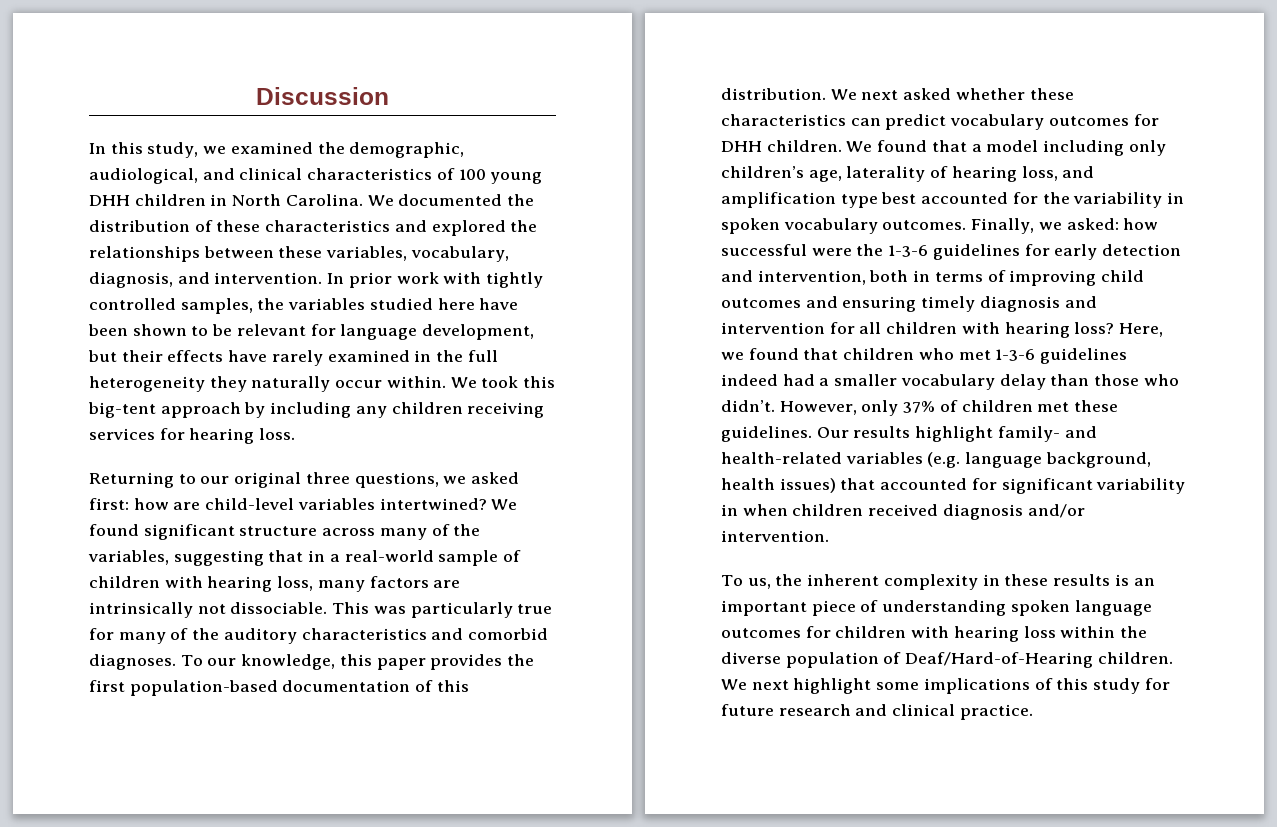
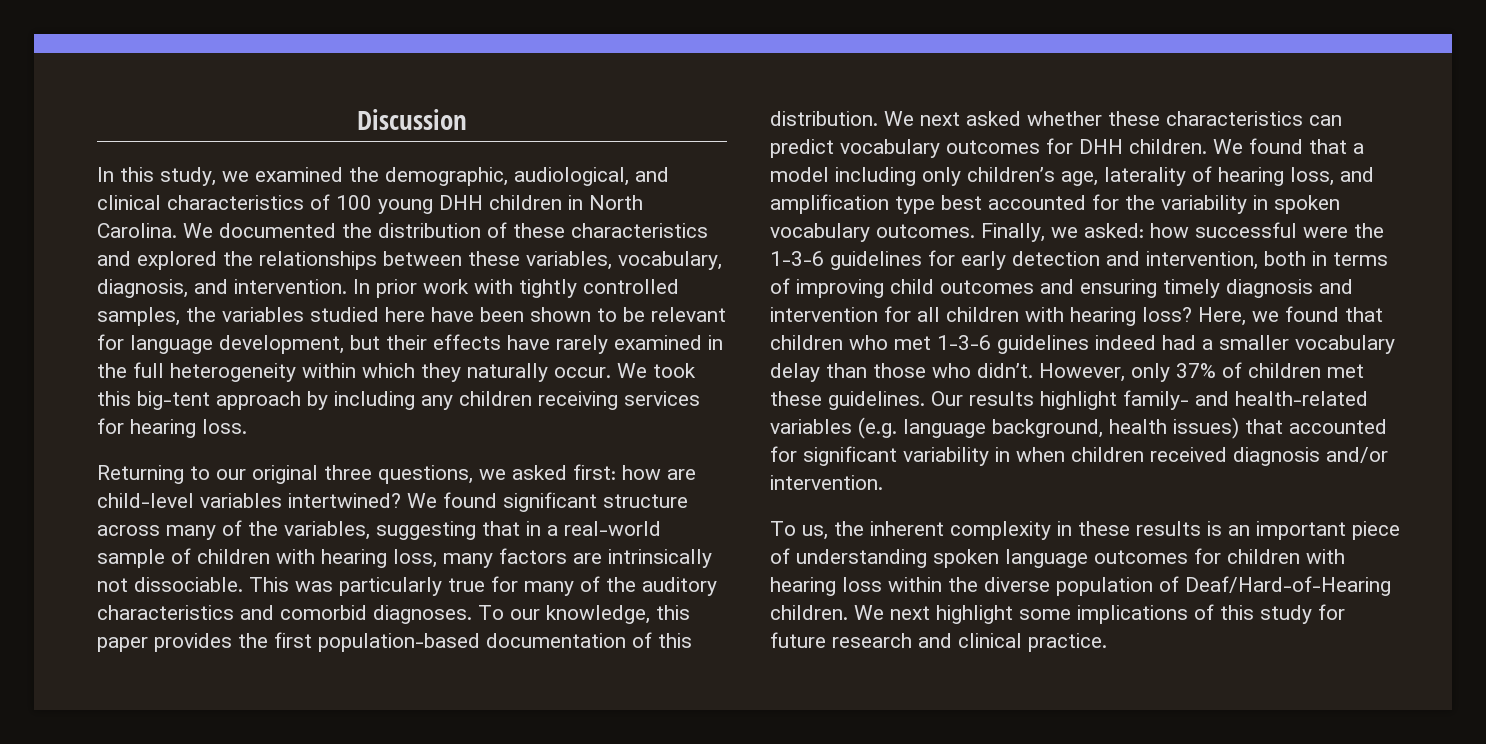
[209,376,446,392] they naturally occur within. -> [302,363,611,382] within which they naturally occur.

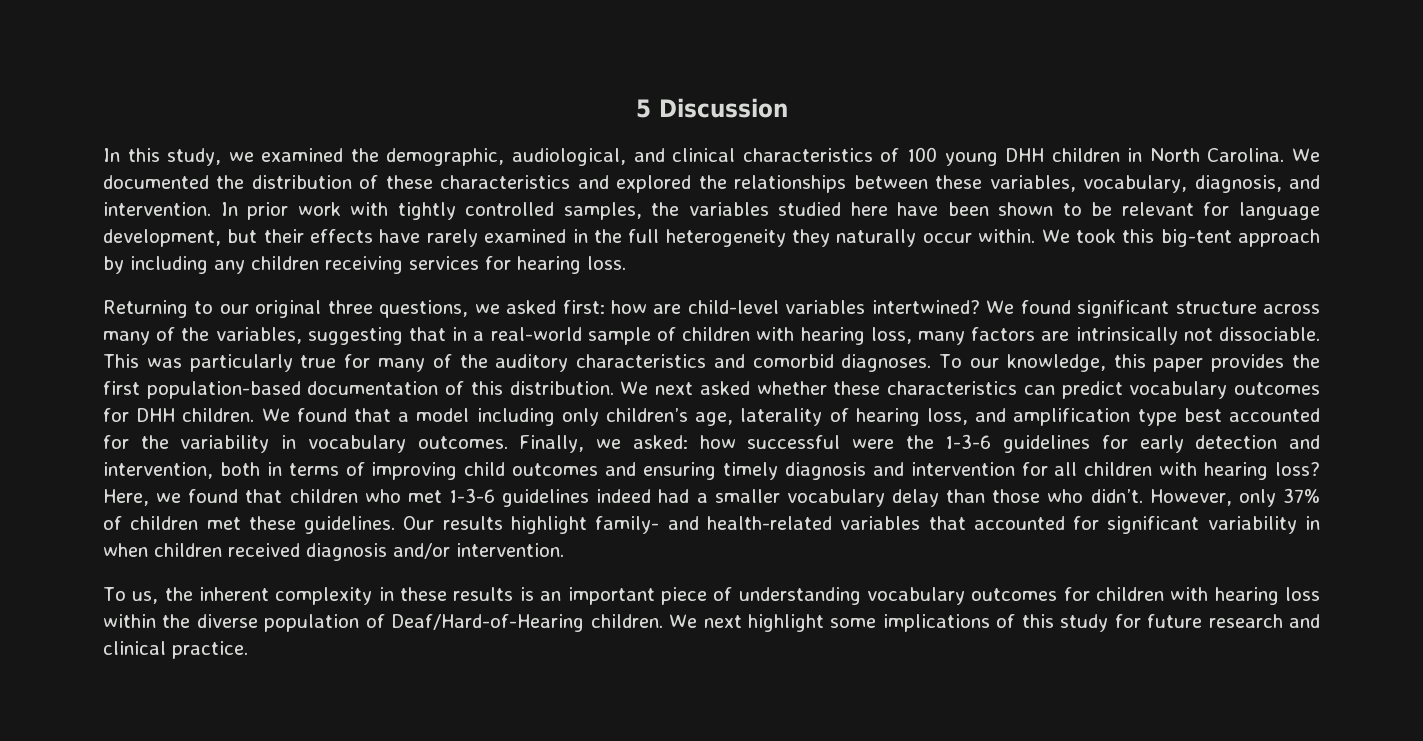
(357, 119) none -> [635,99,651,118] 5
[302,363,611,382] within which they naturally occur. -> [792,229,1036,247] they naturally occur within.
[1274,195,1340,214] spoken -> (297, 442) none
[858,417,1239,439] (e.g. language background, health issues) -> (921, 523) none
[933,549,1088,568] spoken language -> [866,587,965,605] vocabulary

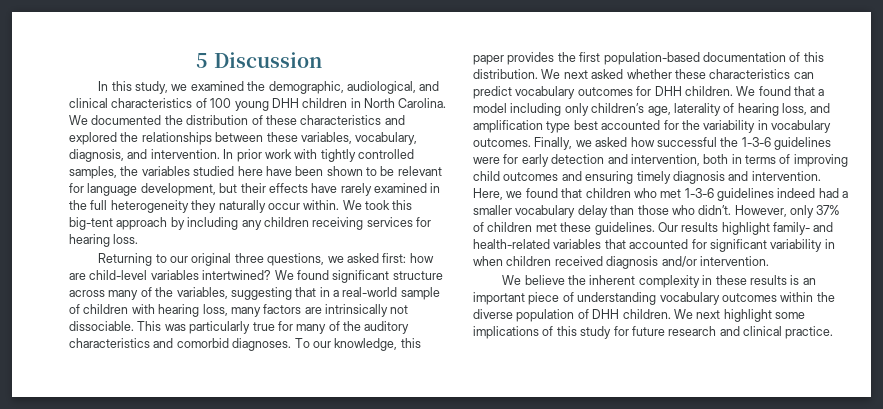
[632,435,688,449] asked: -> [595,137,628,147] asked
[851,439,894,449] were -> (717, 142) none
(1091, 444) none -> [473,157,500,164] were
[910,462,1321,480] intervention for all children with hearing loss? -> [751,171,821,181] intervention.
[103,587,159,604] To us, -> [502,275,565,285] We believe
[1063,587,1320,605] for children with hearing loss -> (777, 297) none
[391,614,585,632] Deaf/Hard-of-Hearing -> [592,309,620,319] DHH

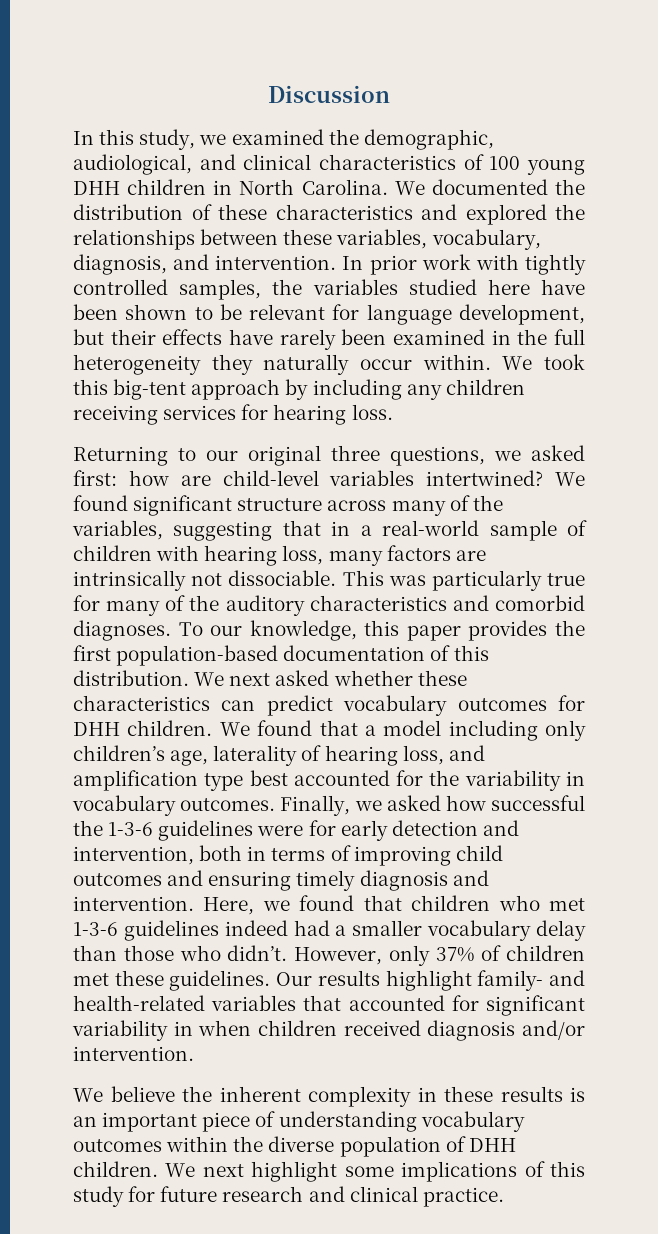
[196,53,209,68] 5 -> (268, 94) none
(372, 189) none -> [341,329,387,345] been

